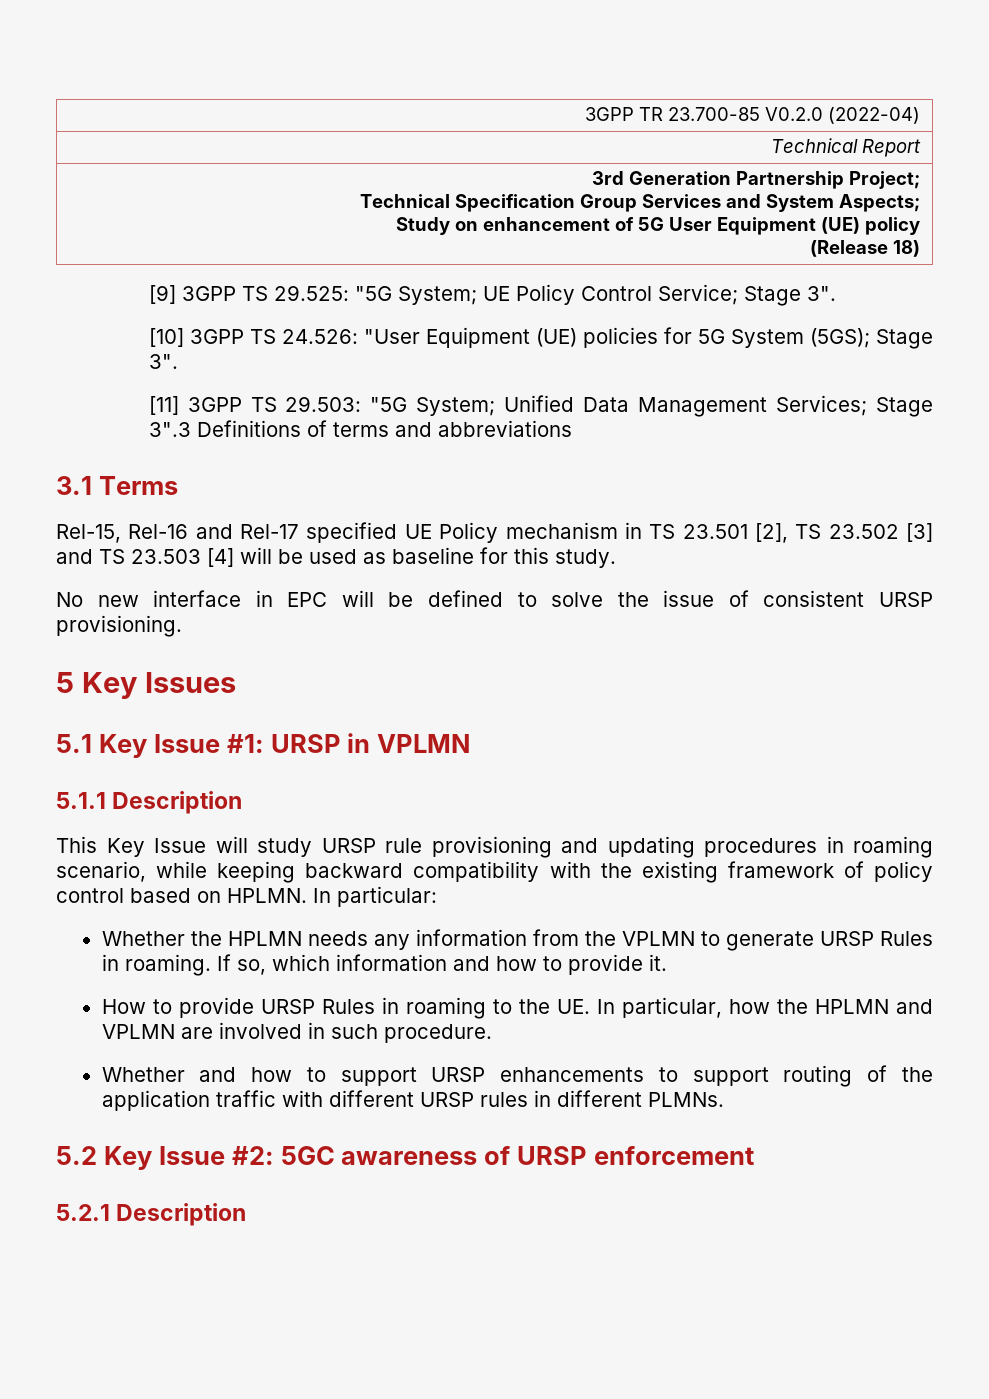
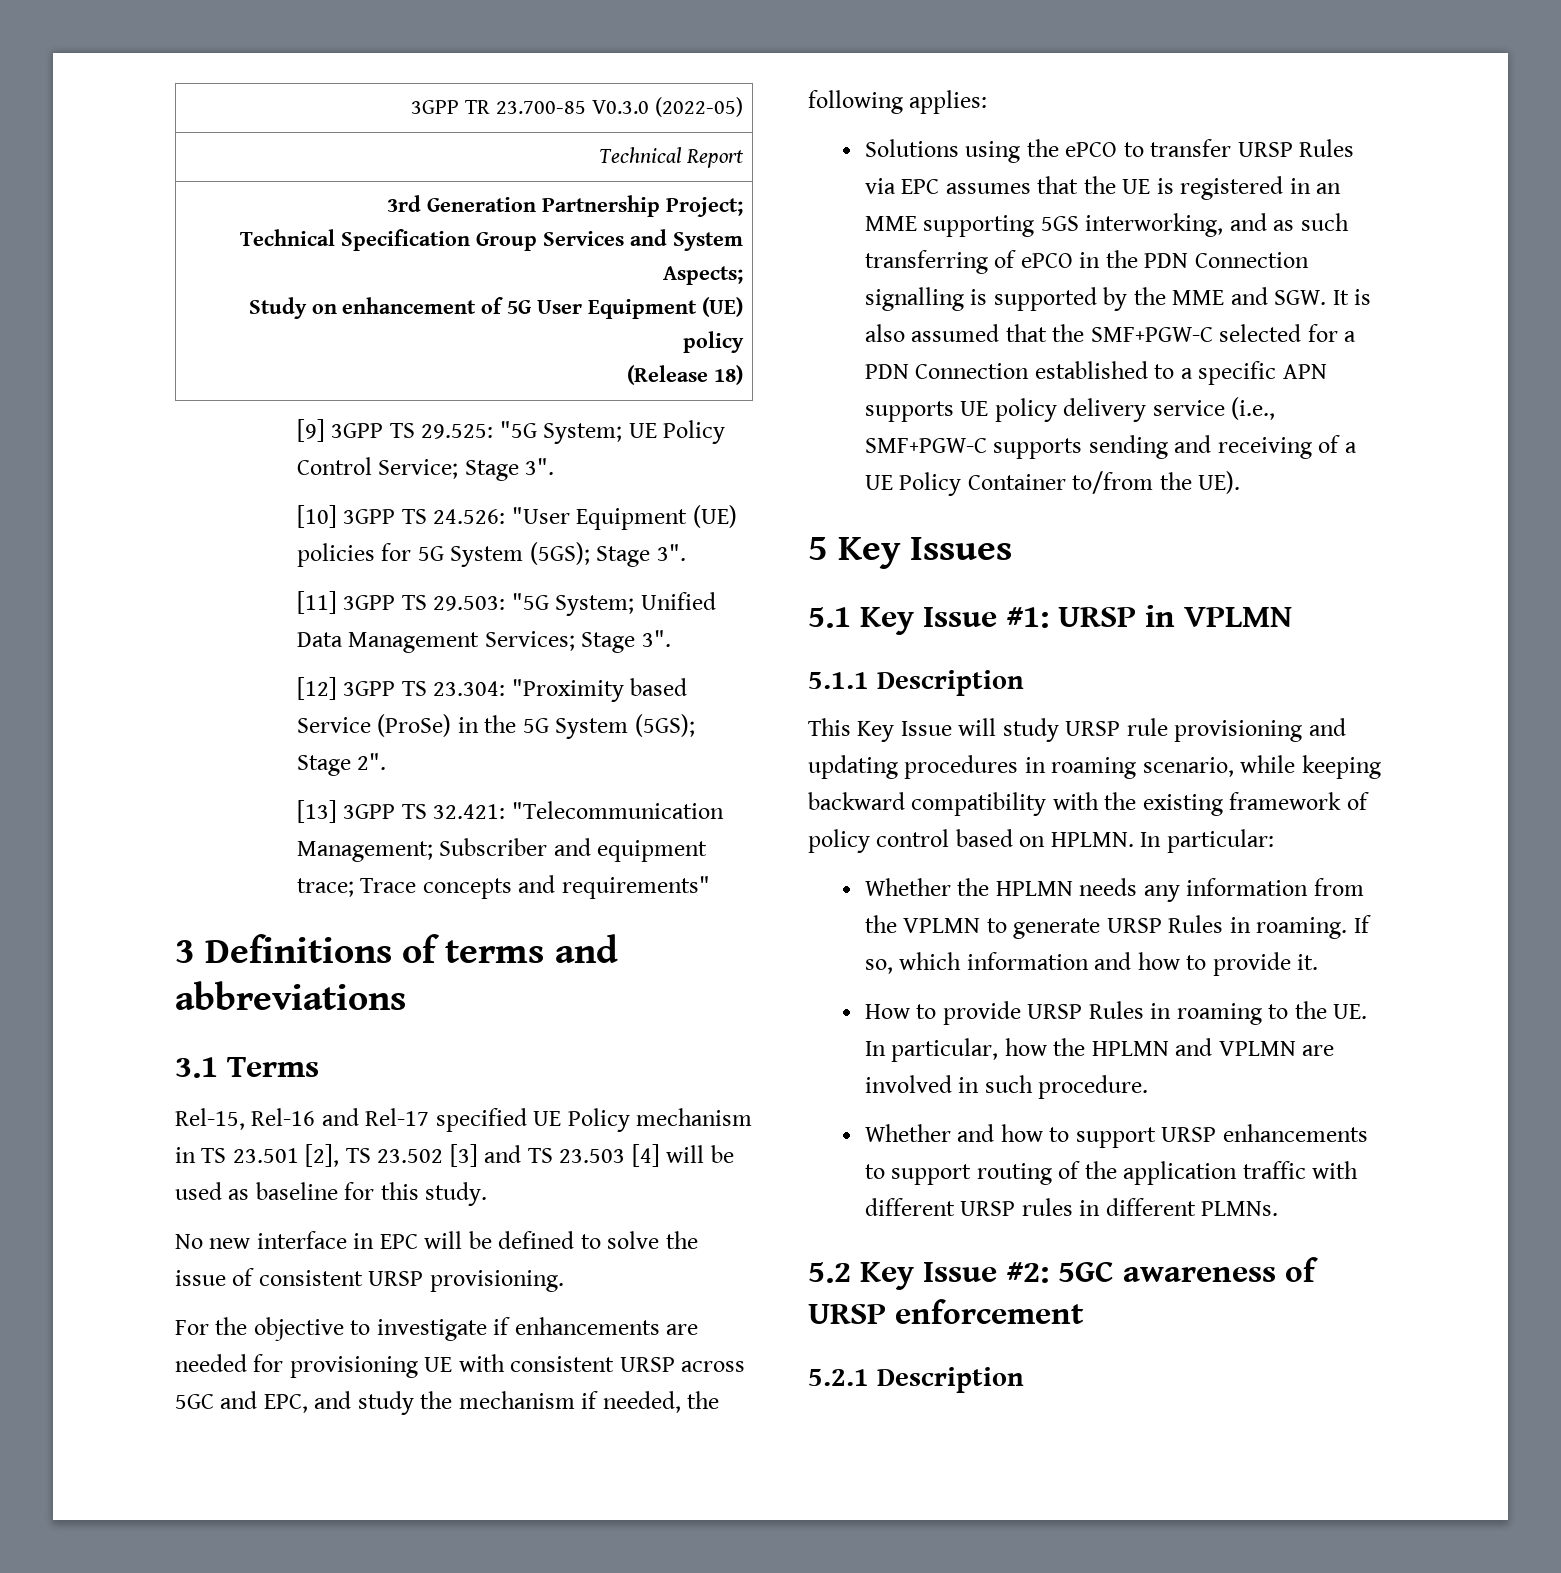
[764,107,920,124] V0.2.0 (2022-04) -> [591,97,743,117] V0.3.0 (2022-05)
[148,422,191,437] 3".3 -> [641,630,671,647] [296,677,688,702] [296,714,695,739] [296,753,387,776] [296,800,724,823] [296,838,708,862] [296,875,710,899] [175,940,195,963] 3". // [12] 3GPP TS 23.304: "Proximity based Service (ProSe) in the 5G System (5GS); Stage 2". // [13] 3GPP TS 32.421: "Telecommunication Management; Subscriber and equipment trace; Trace concepts and requirements" // 3
(182, 626) none -> [175,1317,699,1341] [175,1354,746,1378] [175,1391,720,1415] [808,90,988,114] [864,139,1355,163] [864,176,1342,200] [864,213,1349,237] [864,250,1309,274] [864,287,1372,311] [864,324,1357,342] [864,361,1327,385] [864,397,1276,422] [864,435,1357,459] [864,471,1241,496] // For the objective to investigate if enhancements are needed for provisioning UE with consistent URSP across 5GC and EPC, and study the mechanism if needed, the following applies: // Solutions using the ePCO to transfer URSP Rules via EPC assumes that the UE is registered in an MME supporting 5GS interworking, and as such transferring of ePCO in the PDN Connection signalling is supported by the MME and SGW. It is also assumed that the SMF+PGW-C selected for a PDN Connection established to a specific APN supports UE policy delivery service (i.e., SMF+PGW-C supports sending and receiving of a UE Policy Container to/from the UE).

